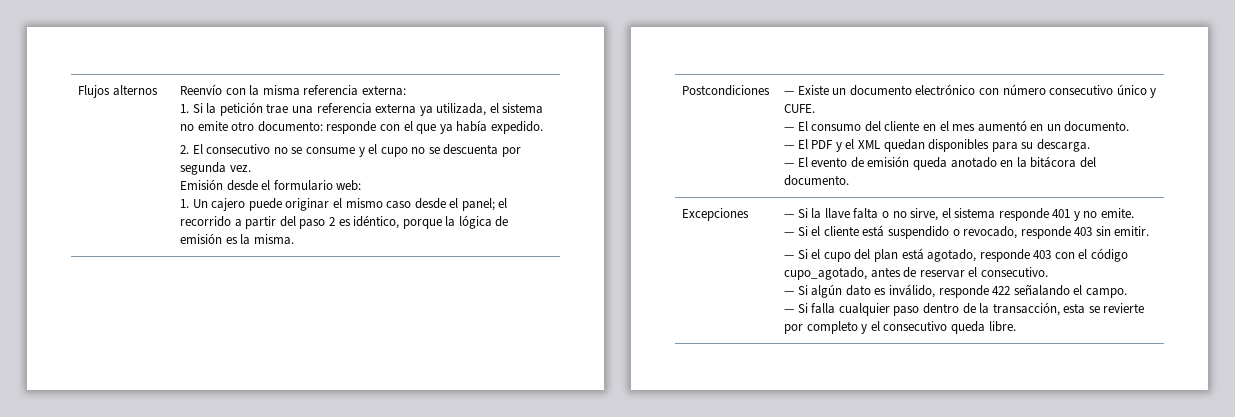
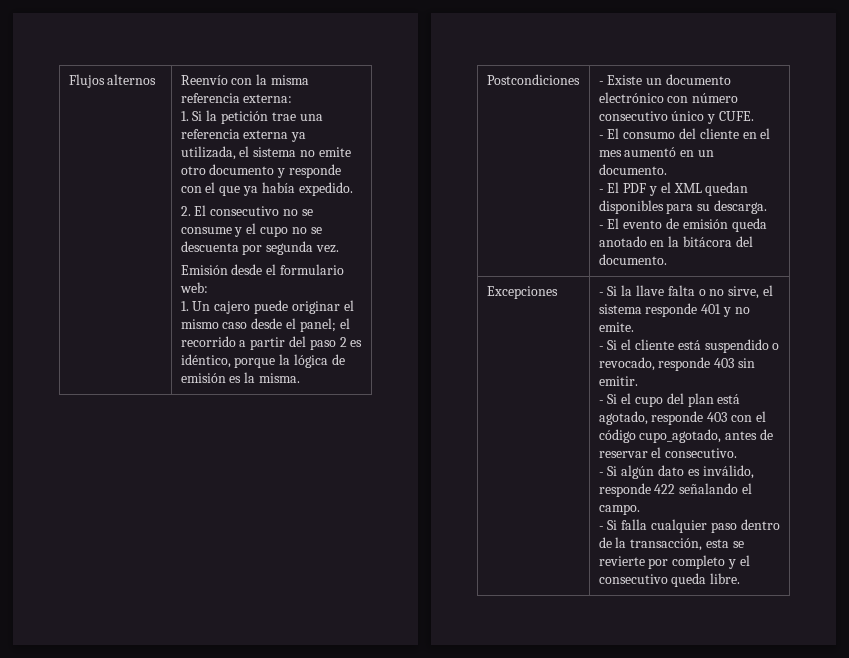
[257,121,323,132] documento: -> [209,164,286,178] documento y
[784,91,795,95] — -> [598,81,604,85] -
[784,127,795,131] — -> [598,135,604,139] -
[784,145,795,149] — -> [598,189,604,193] -
[784,163,795,167] — -> [598,225,604,229] -
[784,214,795,218] — -> [598,292,604,296] -
[784,232,795,236] — -> [598,346,604,350] -
[784,255,795,259] — -> [598,400,604,404] -
[784,291,795,295] — -> [598,472,604,476] -
[784,309,795,313] — -> [598,526,604,530] -

